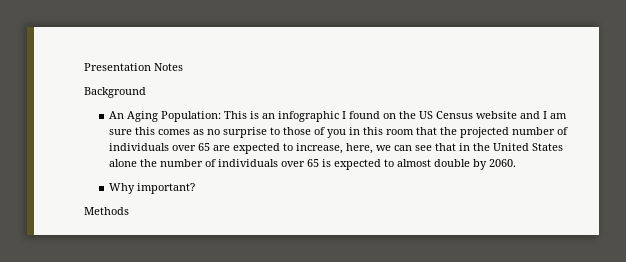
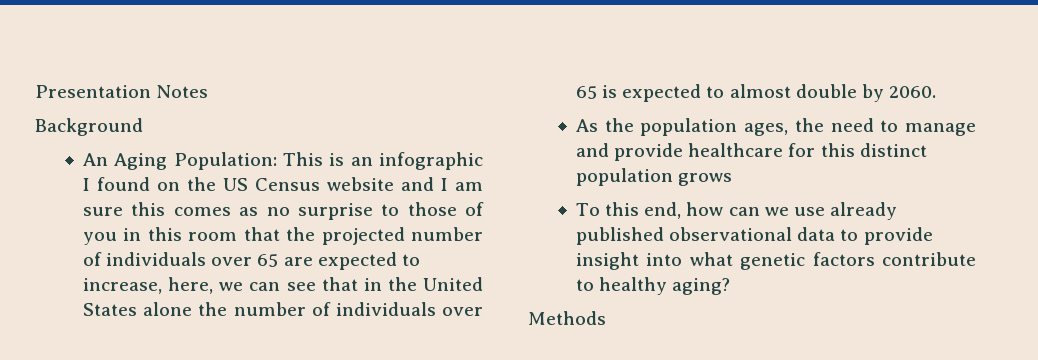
[109,183,196,194] Why important? -> [576,118,976,136] [576,143,927,161] [576,168,733,186] [576,202,897,220] [576,227,933,245] [576,252,976,270] [576,277,731,295] As the population ages, the need to manage and provide healthcare for this distinct population grows // To this end, how can we use already published observational data to provide insight into what genetic factors contribute to healthy aging?

